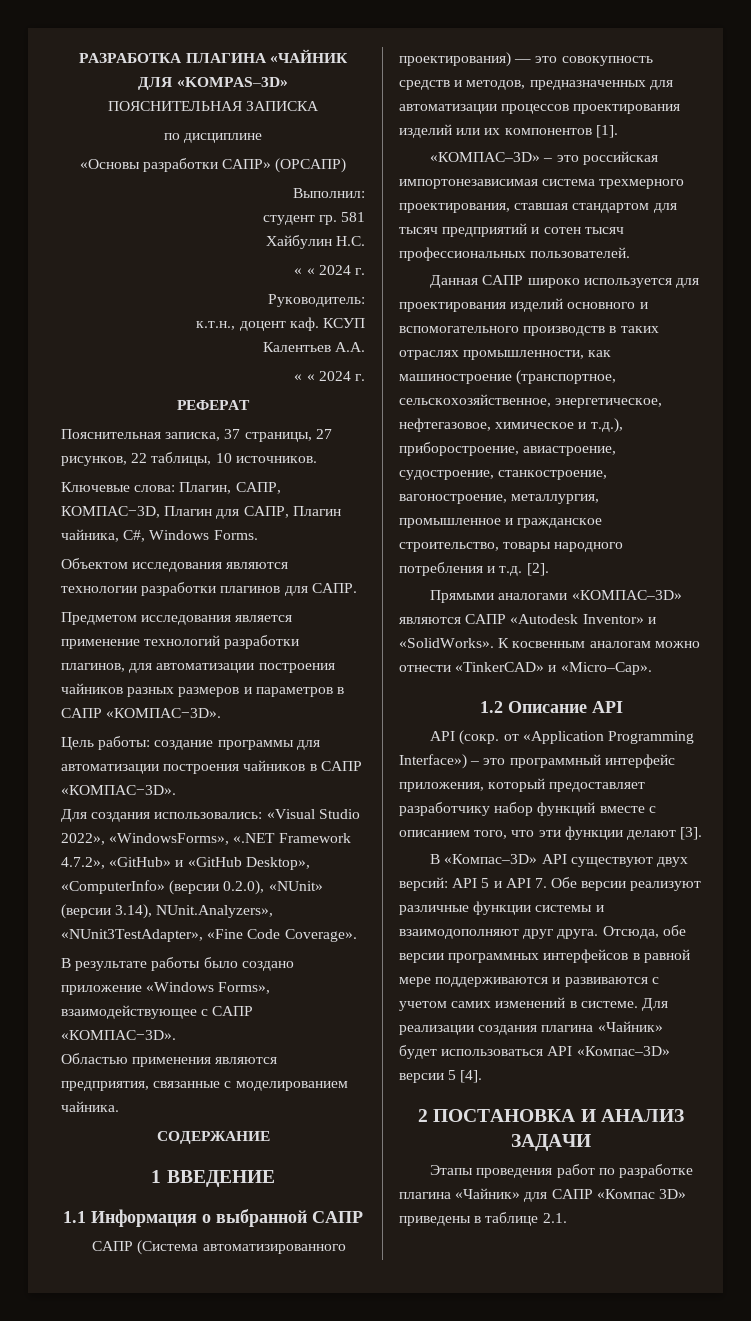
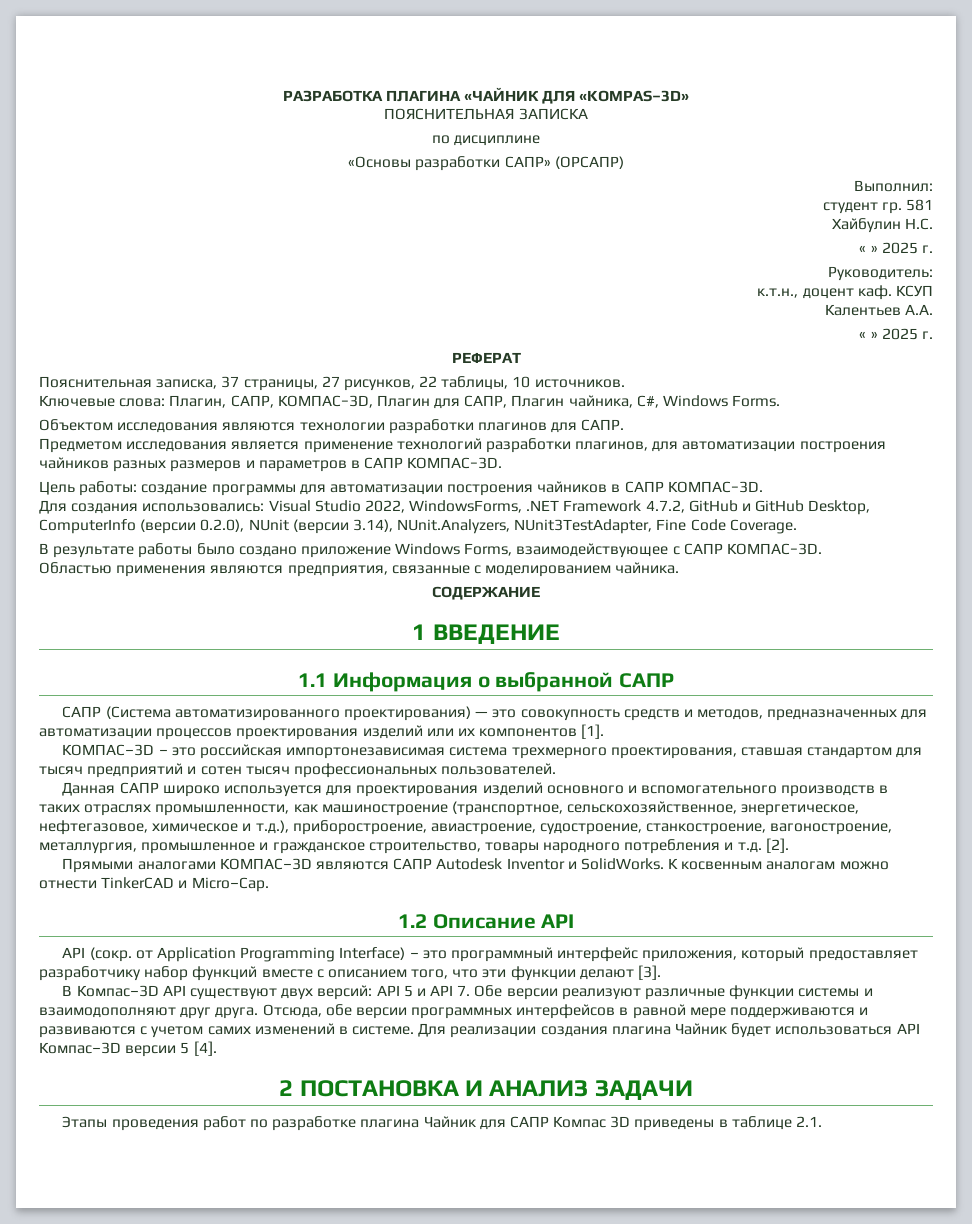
[306,265,351,275] « 2024 -> [870,242,918,254] » 2025
[306,371,351,381] « 2024 -> [870,328,918,340] » 2025
[106,708,222,718] «КОМПАС−3D». -> [407,457,503,469] КОМПАС−3D.
[61,785,176,795] «КОМПАС−3D». -> [667,481,763,493] КОМПАС−3D.
[266,809,360,819] [61,833,351,845] [61,857,310,870] [61,880,165,894] «Visual Studio 2022», «WindowsForms», «.NET Framework 4.7.2», «GitHub» и «GitHub Desktop», «ComputerInfo» -> [268,500,871,515] [39,519,136,534] Visual Studio 2022, WindowsForms, .NET Framework 4.7.2, GitHub и GitHub Desktop, ComputerInfo
[268,881,323,891] «NUnit» -> [248,519,289,531] NUnit
[156,905,274,918] [61,929,357,942] NUnit.Analyzers», «NUnit3TestAdapter», «Fine Code Coverage». -> [397,519,797,534] NUnit.Analyzers, NUnit3TestAdapter, Fine Code Coverage.
[146,982,271,994] «Windows Forms», -> [395,543,513,556] Windows Forms,
[61,1030,176,1040] «КОМПАС−3D». -> [727,543,823,555] КОМПАС−3D.
[430,152,541,162] «КОМПАС–3D» -> [62,744,155,756] КОМПАС–3D
[571,590,682,600] «КОМПАС–3D» -> [219,858,312,870] КОМПАС–3D
[510,614,656,624] [399,638,494,648] «Autodesk Inventor» и «SolidWorks». -> [436,858,664,870] Autodesk Inventor и SolidWorks.
[455,662,652,675] «TinkerCAD» и «Micro–Cap». -> [101,877,269,892] TinkerCAD и Micro–Cap.
[522,731,694,744] [399,754,467,769] «Application Programming Interface») -> [156,947,406,962] Application Programming Interface)
[444,854,538,864] «Компас–3D» -> [76,985,159,997] Компас–3D
[597,1021,663,1032] «Чайник» -> [675,1023,729,1035] Чайник
[576,1046,670,1056] «Компас–3D» -> [39,1042,121,1054] Компас–3D
[455,1188,521,1199] «Чайник» -> [423,1116,477,1128] Чайник
[596,1189,686,1199] «Компас 3D» -> [553,1116,631,1128] Компас 3D

